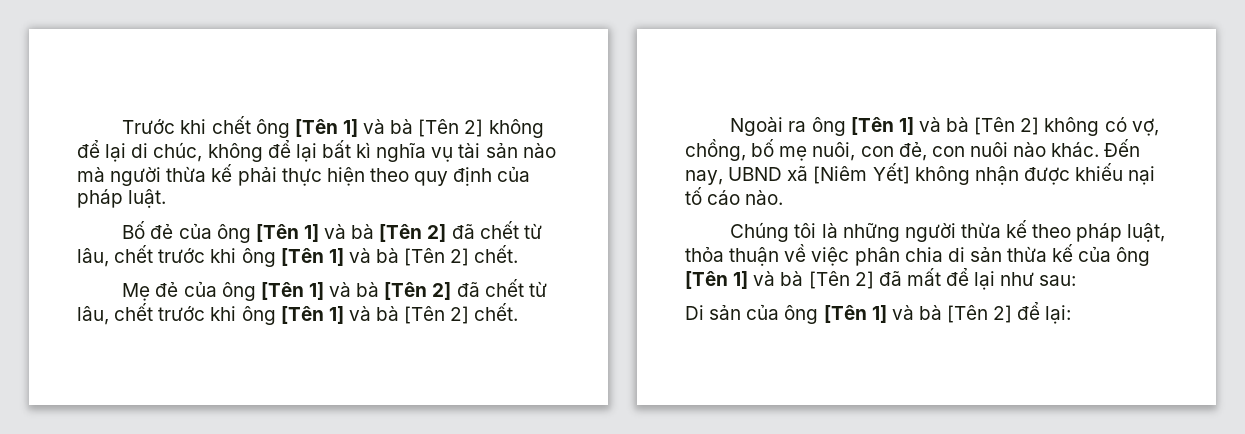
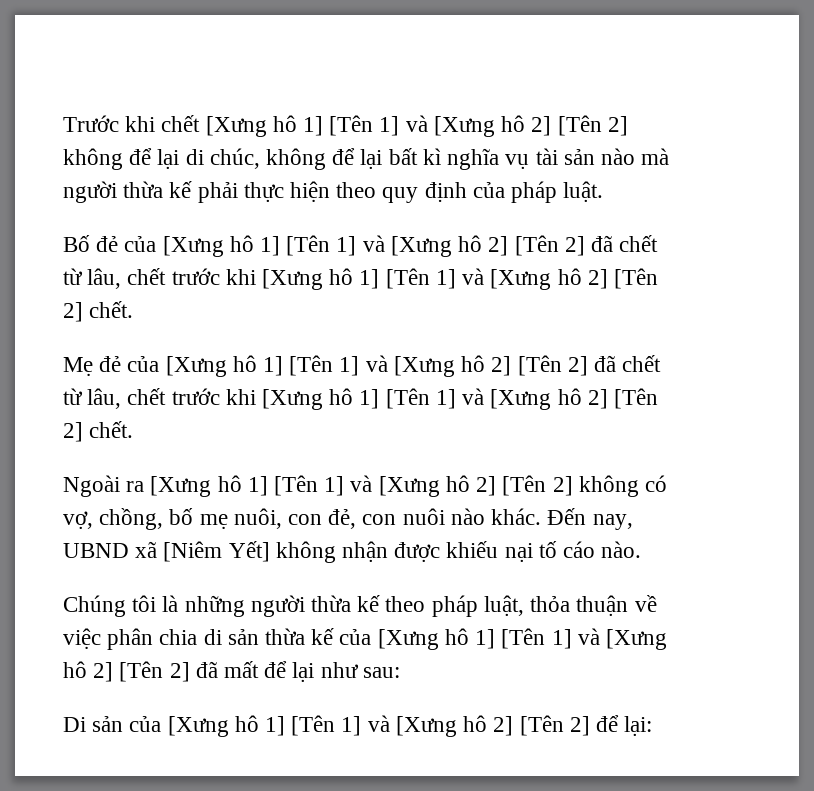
[255,119,414,138] ông [Tên 1] và bà -> [205,115,552,137] [Xưng hô 1] [Tên 1] và [Xưng hô 2]
[216,221,542,243] [77,245,400,267] ông [Tên 1] và bà [Tên 2] đã chết từ lâu, chết trước khi ông [Tên 1] và bà -> [162,235,659,257] [63,268,608,290] [Xưng hô 1] [Tên 1] và [Xưng hô 2] [Tên 2] đã chết từ lâu, chết trước khi [Xưng hô 1] [Tên 1] và [Xưng hô 2]
[221,279,547,301] [77,303,400,325] ông [Tên 1] và bà [Tên 2] đã chết từ lâu, chết trước khi ông [Tên 1] và bà -> [165,355,662,377] [63,388,608,410] [Xưng hô 1] [Tên 1] và [Xưng hô 2] [Tên 2] đã chết từ lâu, chết trước khi [Xưng hô 1] [Tên 1] và [Xưng hô 2]
[811,117,970,136] ông [Tên 1] và bà -> [150,475,497,497] [Xưng hô 1] [Tên 1] và [Xưng hô 2]
[1116,247,1151,266] [685,271,804,289] ông [Tên 1] và bà -> [377,628,667,650] [63,661,114,682] [Xưng hô 1] [Tên 1] và [Xưng hô 2]
[784,305,942,324] ông [Tên 1] và bà -> [167,715,514,737] [Xưng hô 1] [Tên 1] và [Xưng hô 2]

